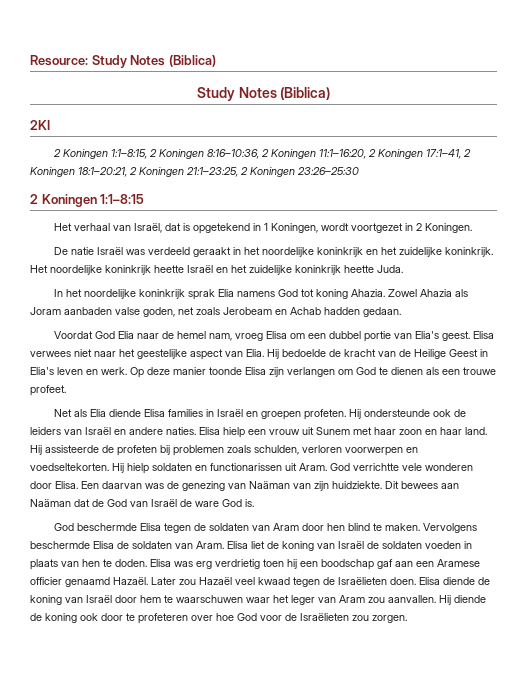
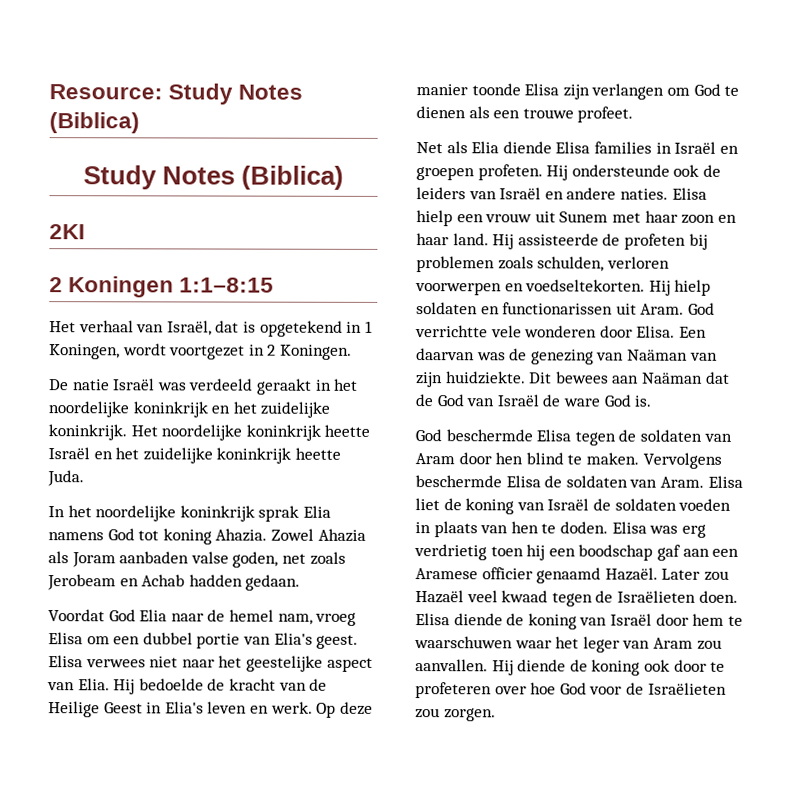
[53,149,472,159] [30,167,359,177] // 2 Koningen 1:1–8:15, 2 Koningen 8:16–10:36, 2 Koningen 11:1–16:20, 2 Koningen 17:1–41, 2 Koningen 18:1–20:21, 2 Koningen 21:1–23:25, 2 Koningen 23:26–25:30 -> (85, 232) none

